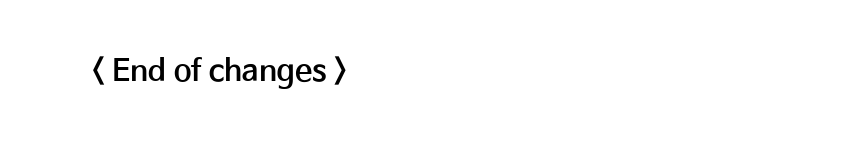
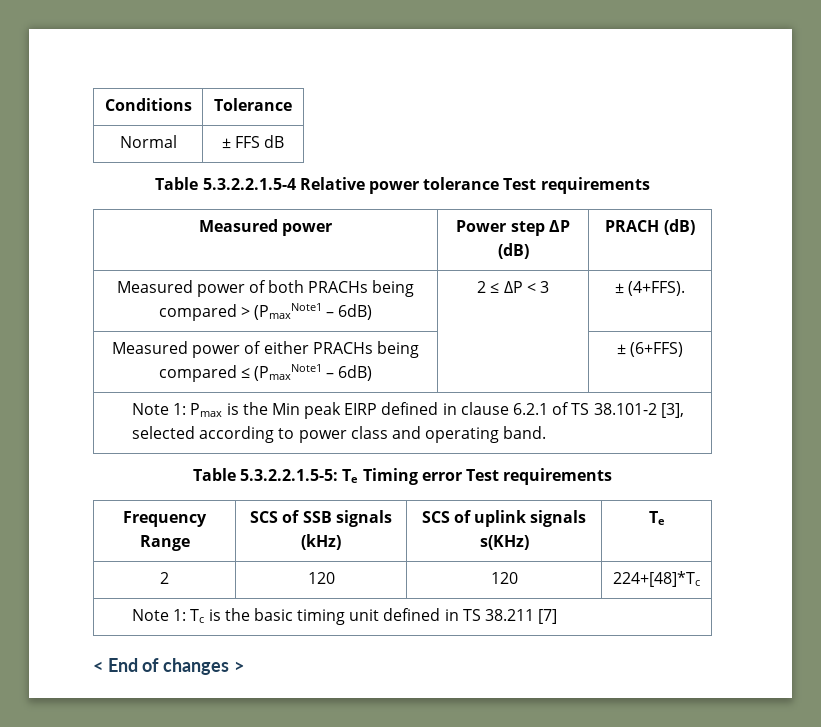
(91, 70) none -> [104,98,192,111] [214,98,293,111] [119,135,177,148] [221,135,285,149] [155,177,650,194] [198,219,333,236] [456,220,570,236] [497,243,529,259] [605,219,695,235] [116,280,415,297] [158,303,373,321] [477,281,549,293] [614,281,686,296] [112,341,419,358] [158,364,373,382] [616,342,684,357] [131,402,684,419] [131,426,547,443] [192,468,613,485] [123,511,207,527] [139,535,190,551] [250,510,392,527] [301,534,341,550] [421,510,587,527] [479,535,529,550] [648,511,665,525] [160,572,169,584] [307,572,335,584] [490,572,518,584] [613,571,700,587] [131,608,558,625] Conditions | Tolerance // Normal | ± FFS dB // Table 5.3.2.2.1.5-4 Relative power tolerance Test requirements // Measured power | Power step ΔP (dB) | PRACH (dB) // Measured power of both PRACHs being compared > (PmaxNote1 – 6dB) | 2 ≤ ΔP < 3 | ± (4+FFS). // Measured power of either PRACHs being compared ≤ (PmaxNote1 – 6dB) | | ± (6+FFS) // Note 1: Pmax is the Min peak EIRP defined in clause 6.2.1 of TS 38.101-2 [3], selected according to power class and operating band. // Table 5.3.2.2.1.5-5: Te Timing error Test requirements // Frequency Range | SCS of SSB signals (kHz) | SCS of uplink signals s(KHz) | Te // 2 | 120 | 120 | 224+[48]*Tc // Note 1: Tc is the basic timing unit defined in TS 38.211 [7] //

